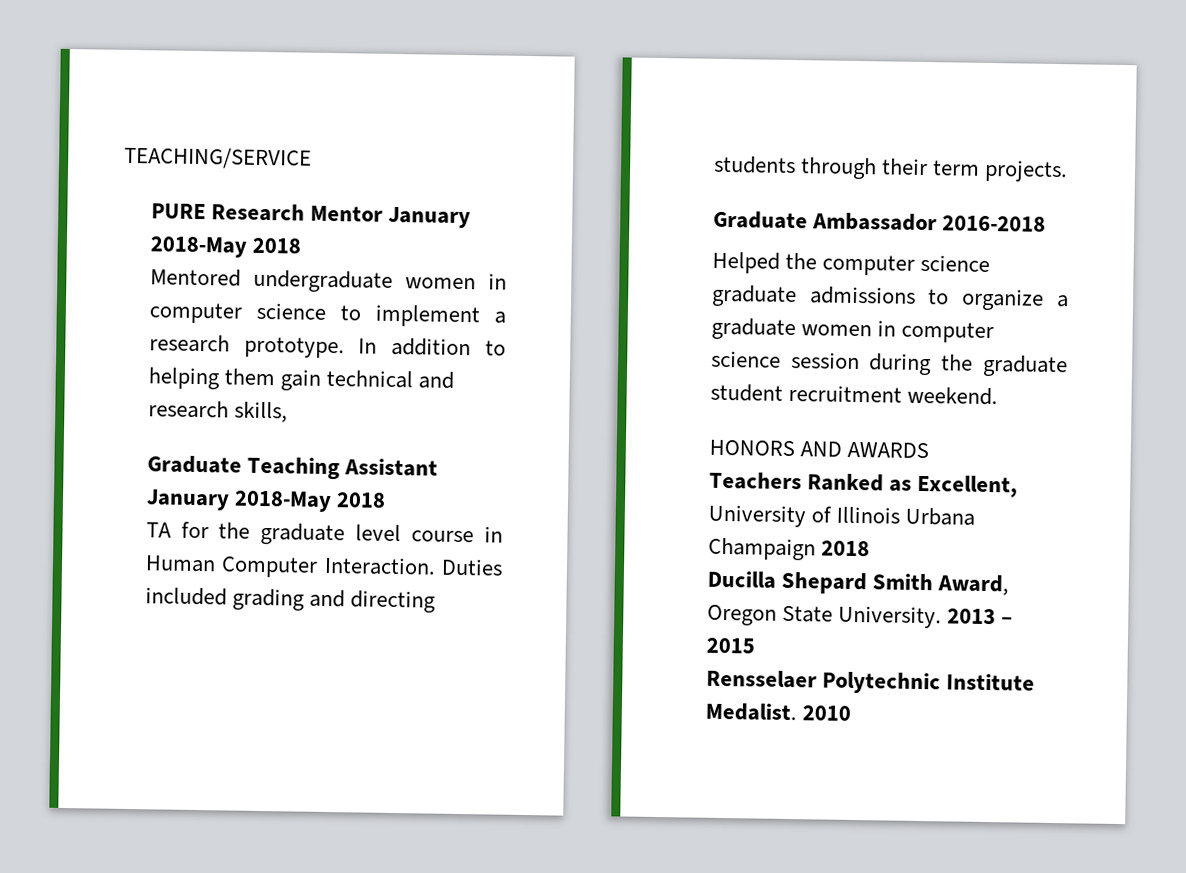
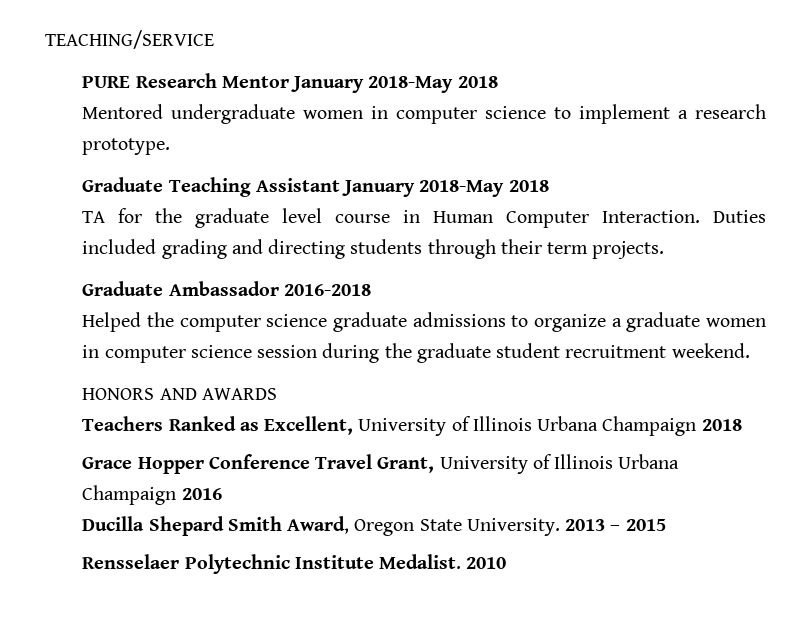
[358,337,506,357] [147,367,454,391] [147,400,288,423] In addition to helping them gain technical and research skills, -> (171, 146) none
(870, 548) none -> [82,454,680,474] [82,485,222,505] // Grace Hopper Conference Travel Grant, University of Illinois Urbana Champaign 2016

